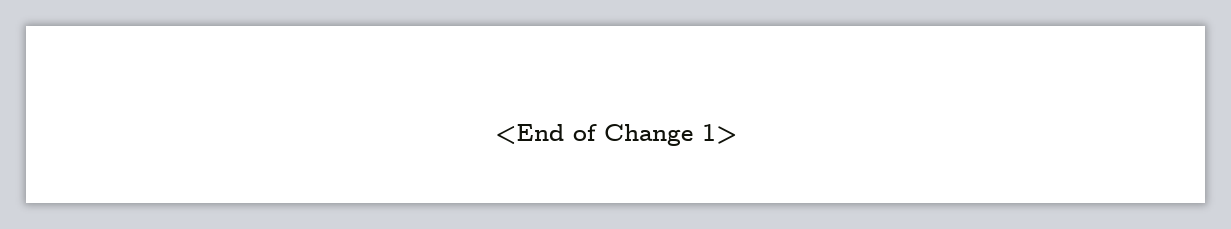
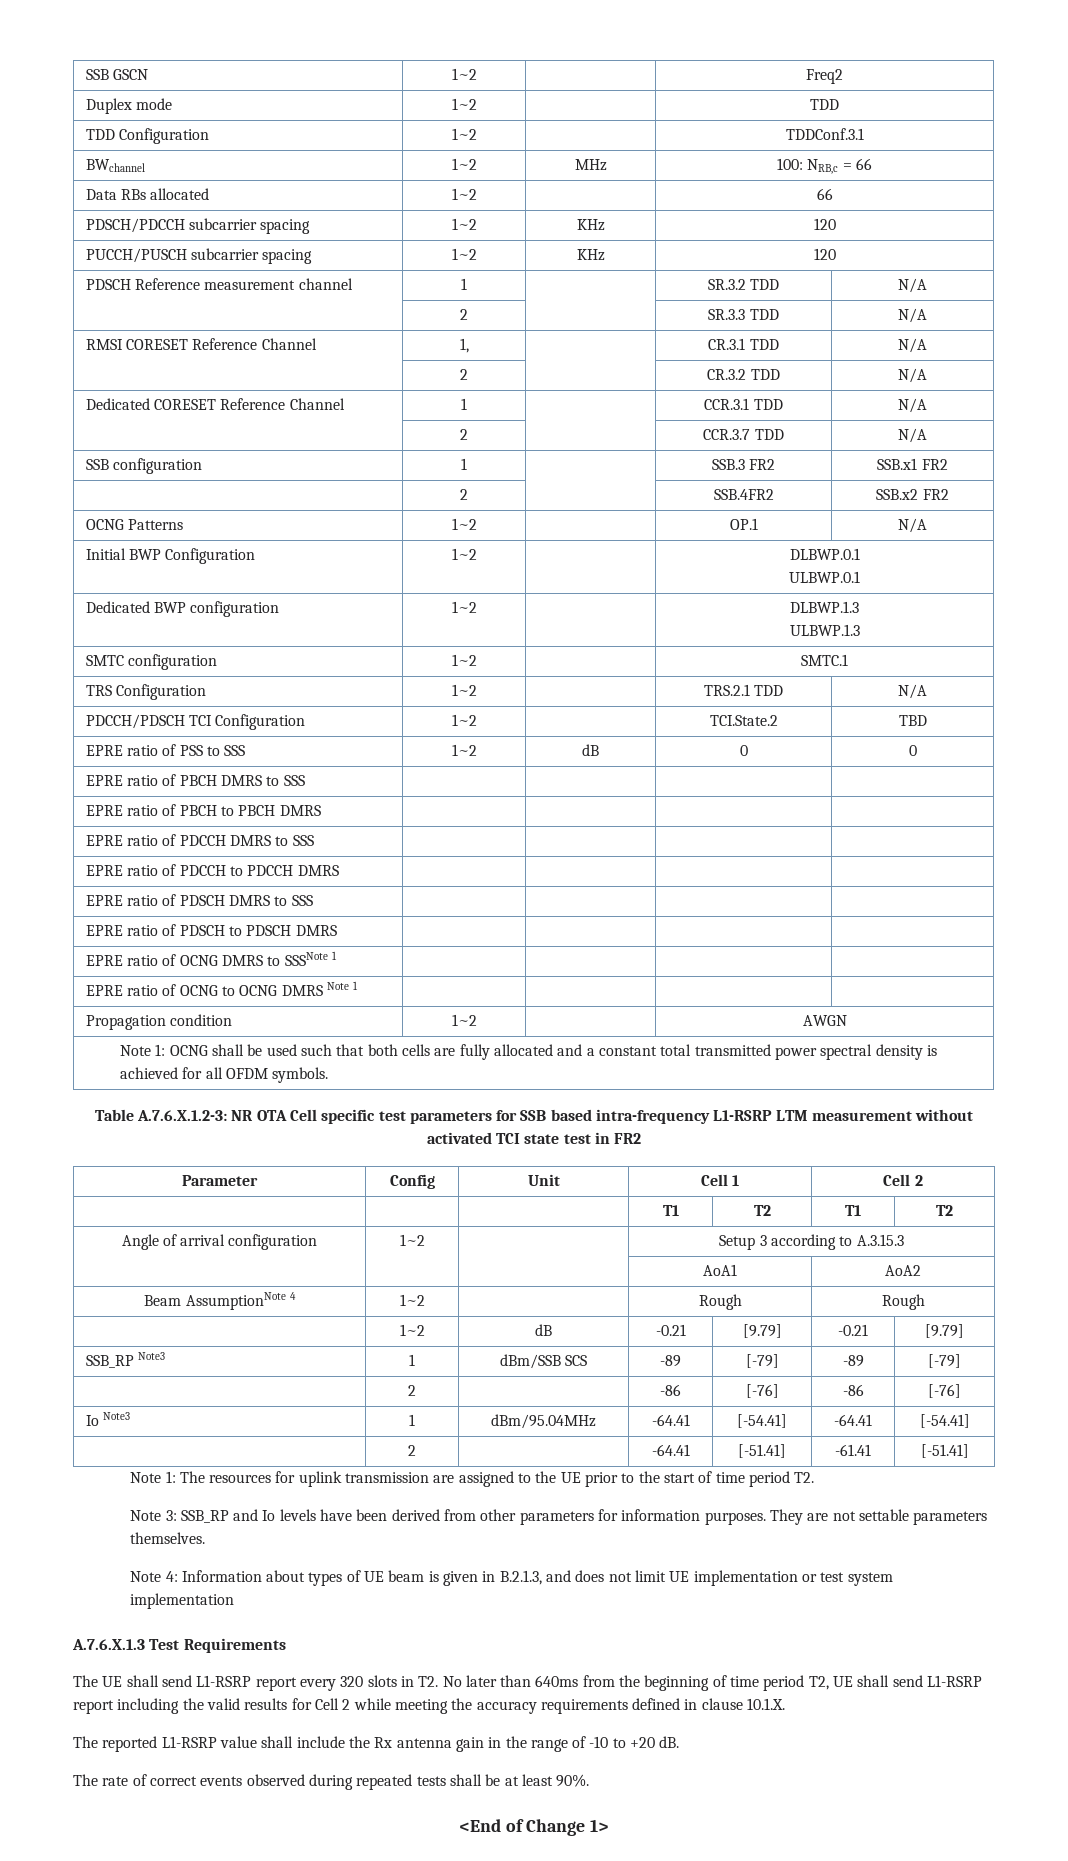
(494, 134) none -> [85,69,149,80] [451,68,477,80] [806,69,843,84] [85,98,173,114] [451,98,477,110] [810,99,839,110] [85,128,210,144] [451,128,477,140] [785,128,864,140] [85,159,145,172] [451,158,477,170] [574,159,607,171] [777,158,872,174] [85,188,210,200] [451,188,477,200] [816,188,833,200] [85,218,311,234] [451,218,477,230] [576,219,605,231] [813,218,836,230] [85,248,313,264] [451,248,477,260] [576,249,605,261] [813,248,836,260] [85,278,353,290] [461,278,467,290] [707,279,780,290] [898,278,927,293] [460,309,468,320] [708,309,779,320] [898,308,927,323] [85,338,317,350] [459,338,469,353] [708,338,779,350] [898,338,927,353] [460,369,468,380] [707,369,780,380] [898,368,927,383] [85,398,345,410] [461,398,467,410] [704,398,783,410] [898,398,927,413] [460,429,468,440] [703,429,784,440] [898,428,927,443] [85,458,203,474] [461,458,467,470] [711,459,776,470] [877,458,948,470] [460,489,468,500] [713,489,774,500] [876,489,949,500] [85,519,184,530] [451,518,477,530] [729,518,758,530] [898,518,927,533] [85,548,256,564] [451,548,477,560] [789,548,860,560] [789,571,860,583] [85,601,280,617] [451,601,477,613] [790,601,859,613] [789,624,860,636] [85,654,218,670] [451,654,477,666] [801,654,848,666] [85,684,207,700] [451,684,477,696] [703,684,784,696] [898,684,927,699] [85,714,306,730] [451,714,477,726] [709,715,778,726] [898,715,927,726] [85,744,246,756] [451,744,477,756] [582,744,599,756] [739,745,748,756] [908,745,917,756] [85,774,305,786] [85,804,321,816] [85,834,314,846] [85,864,339,876] [85,894,313,906] [85,924,337,936] [85,951,338,966] [85,981,359,996] [85,1014,233,1030] [451,1014,477,1026] [802,1015,847,1026] [120,1044,937,1060] [120,1067,329,1083] [94,1109,974,1124] [426,1132,642,1144] [182,1175,258,1186] [389,1174,435,1189] [527,1174,560,1186] [700,1174,740,1186] [883,1174,923,1186] [662,1205,679,1216] [753,1205,771,1216] [845,1205,861,1216] [936,1205,953,1216] [121,1234,318,1250] [399,1234,425,1246] [719,1234,904,1250] [703,1264,737,1276] [885,1265,921,1276] [144,1292,296,1310] [399,1294,425,1306] [698,1294,742,1310] [881,1294,925,1310] [399,1324,425,1336] [535,1324,552,1336] [655,1324,686,1336] [742,1324,782,1338] [838,1324,868,1336] [925,1324,964,1338] [85,1352,166,1368] [409,1354,415,1366] [499,1354,588,1369] [660,1355,681,1367] [745,1354,779,1368] [842,1355,864,1367] [928,1354,961,1368] [408,1385,416,1396] [660,1384,681,1396] [745,1384,779,1398] [842,1384,864,1396] [928,1384,961,1398] [85,1412,131,1426] [409,1414,415,1426] [491,1414,596,1429] [651,1414,690,1426] [737,1414,787,1428] [834,1414,872,1426] [919,1414,970,1428] [408,1445,416,1456] [651,1444,690,1456] [738,1444,786,1458] [835,1444,871,1456] [920,1444,969,1458] [130,1471,815,1487] [130,1509,988,1525] [130,1532,206,1544] [130,1570,893,1586] [130,1593,235,1609] [72,1638,286,1653] [73,1675,983,1691] [73,1698,786,1714] [73,1736,680,1752] [73,1774,590,1790] SSB GSCN | 1~2 | | Freq2 // Duplex mode | 1~2 | | TDD // TDD Configuration | 1~2 | | TDDConf.3.1 // BWchannel | 1~2 | MHz | 100: NRB,c = 66 // Data RBs allocated | 1~2 | | 66 // PDSCH/PDCCH subcarrier spacing | 1~2 | KHz | 120 // PUCCH/PUSCH subcarrier spacing | 1~2 | KHz | 120 // PDSCH Reference measurement channel | 1 | | SR.3.2 TDD | N/A // | 2 | | SR.3.3 TDD | N/A // RMSI CORESET Reference Channel | 1, | | CR.3.1 TDD | N/A // | 2 | | CR.3.2 TDD | N/A // Dedicated CORESET Reference Channel | 1 | | CCR.3.1 TDD | N/A // | 2 | | CCR.3.7 TDD | N/A // SSB configuration | 1 | | SSB.3 FR2 | SSB.x1 FR2 // | 2 | | SSB.4FR2 | SSB.x2 FR2 // OCNG Patterns | 1~2 | | OP.1 | N/A // Initial BWP Configuration | 1~2 | | DLBWP.0.1 // ULBWP.0.1 // Dedicated BWP configuration | 1~2 | | DLBWP.1.3 // ULBWP.1.3 // SMTC configuration | 1~2 | | SMTC.1 // TRS Configuration | 1~2 | | TRS.2.1 TDD | N/A // PDCCH/PDSCH TCI Configuration | 1~2 | | TCI.State.2 | TBD // EPRE ratio of PSS to SSS | 1~2 | dB | 0 | 0 // EPRE ratio of PBCH DMRS to SSS | | | | // EPRE ratio of PBCH to PBCH DMRS | | | | // EPRE ratio of PDCCH DMRS to SSS | | | | // EPRE ratio of PDCCH to PDCCH DMRS | | | | // EPRE ratio of PDSCH DMRS to SSS | | | | // EPRE ratio of PDSCH to PDSCH DMRS | | | | // EPRE ratio of OCNG DMRS to SSSNote 1 | | | | // EPRE ratio of OCNG to OCNG DMRS Note 1 | | | | // Propagation condition | 1~2 | | AWGN // Note 1: OCNG shall be used such that both cells are fully allocated and a constant total transmitted power spectral density is achieved for all OFDM symbols. // Table A.7.6.X.1.2-3: NR OTA Cell specific test parameters for SSB based intra-frequency L1-RSRP LTM measurement without activated TCI state test in FR2 // Parameter | Config | Unit | Cell 1 | Cell 2 // | | | T1 | T2 | T1 | T2 // Angle of arrival configuration | 1~2 | | Setup 3 according to A.3.15.3 // | | | AoA1 | AoA2 // Beam AssumptionNote 4 | 1~2 | | Rough | Rough // | 1~2 | dB | -0.21 | [9.79] | -0.21 | [9.79] // SSB_RP Note3 | 1 | dBm/SSB SCS | -89 | [-79] | -89 | [-79] // | 2 | | -86 | [-76] | -86 | [-76] // Io Note3 | 1 | dBm/95.04MHz | -64.41 | [-54.41] | -64.41 | [-54.41] // | 2 | | -64.41 | [-51.41] | -61.41 | [-51.41] // Note 1: The resources for uplink transmission are assigned to the UE prior to the start of time period T2. // Note 3: SSB_RP and Io levels have been derived from other parameters for information purposes. They are not settable parameters themselves. // Note 4: Information about types of UE beam is given in B.2.1.3, and does not limit UE implementation or test system implementation // A.7.6.X.1.3 Test Requirements // The UE shall send L1-RSRP report every 320 slots in T2. No later than 640ms from the beginning of time period T2, UE shall send L1-RSRP report including the valid results for Cell 2 while meeting the accuracy requirements defined in clause 10.1.X. // The reported L1-RSRP value shall include the Rx antenna gain in the range of -10 to +20 dB. // The rate of correct events observed during repeated tests shall be at least 90%. //

